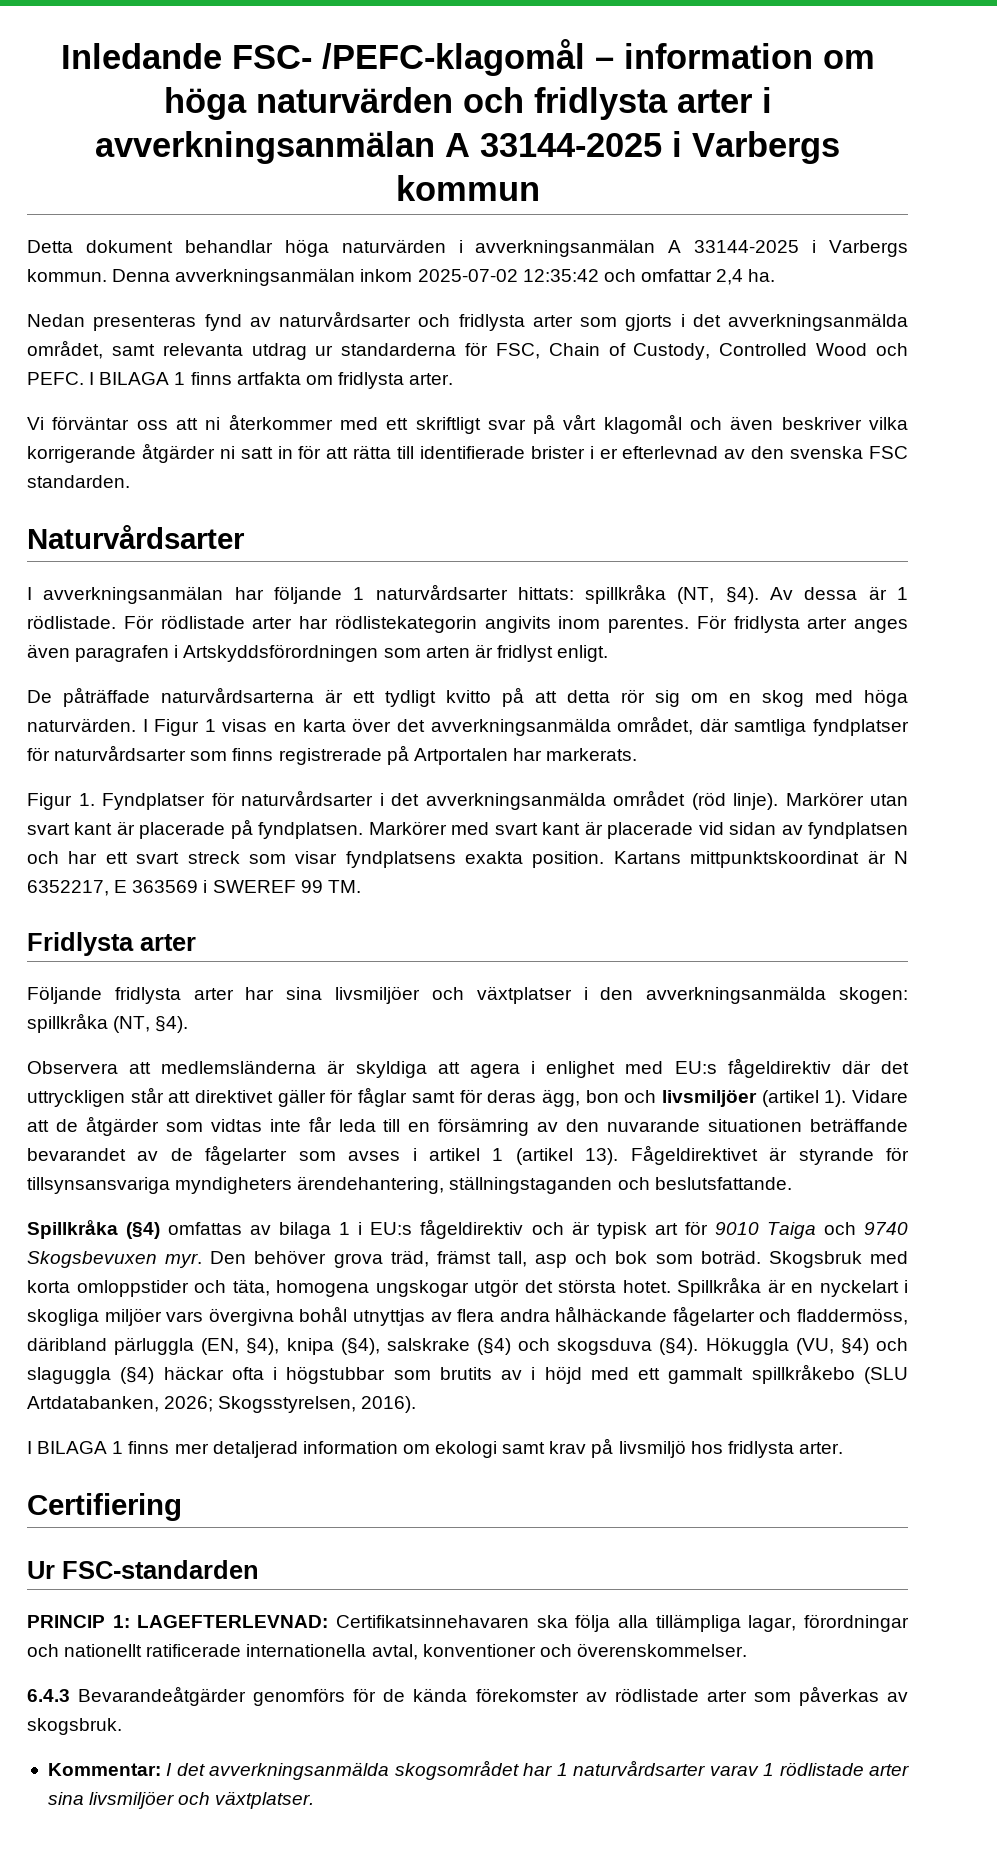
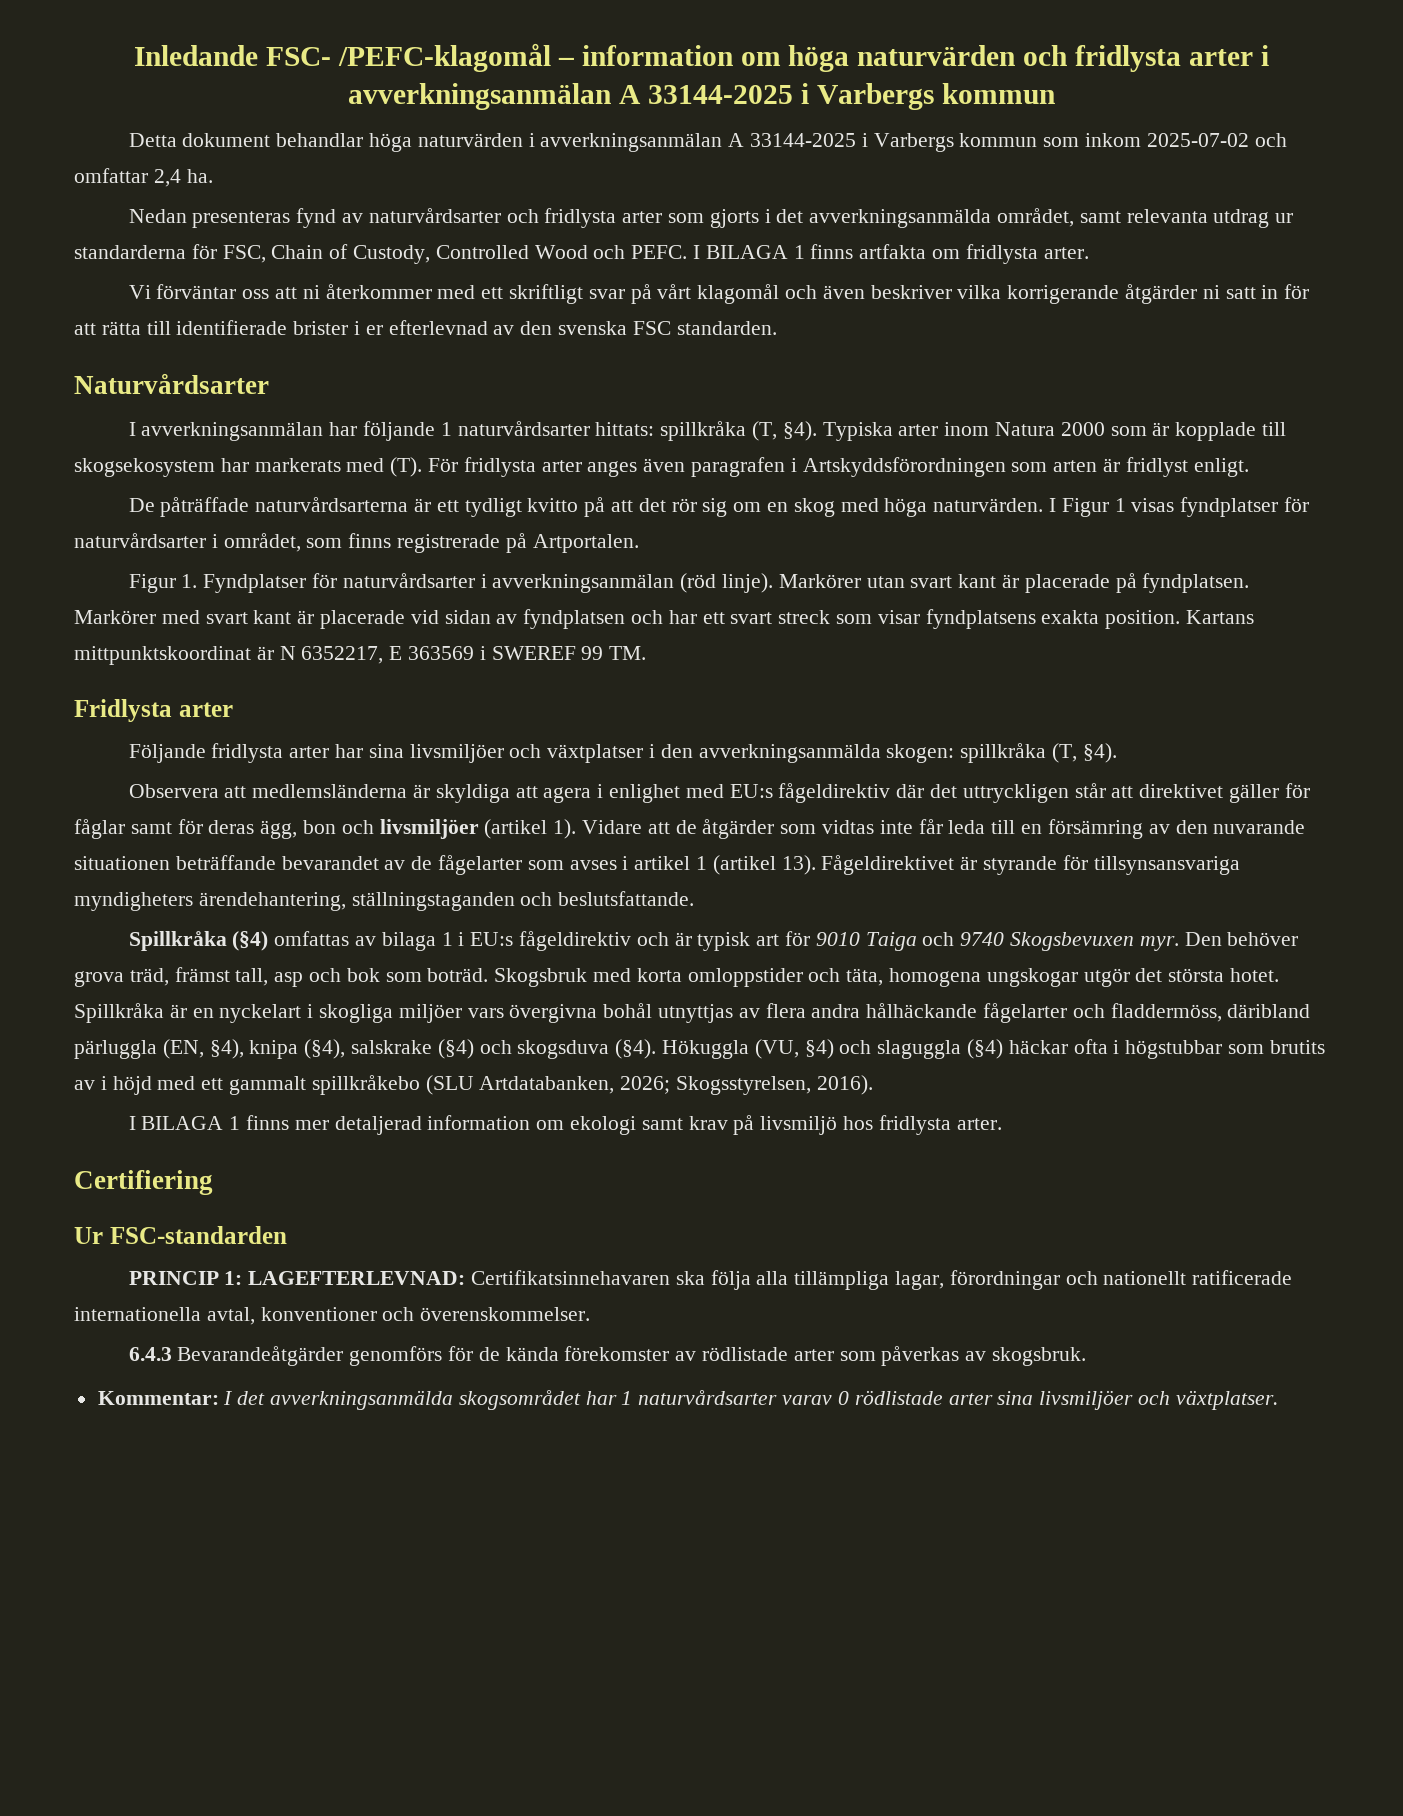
[27,268,356,286] kommun. Denna avverkningsanmälan -> [959,133,1080,147] kommun som
[522,269,599,282] 12:35:42 -> (1249, 140) none
[677,586,908,604] [27,615,689,633] (NT, §4). Av dessa är 1 rödlistade. För rödlistade arter har rödlistekategorin angivits inom parentes. -> [751,421,1287,441] [74,457,423,477] (T, §4). Typiska arter inom Natura 2000 som är kopplade till skogsekosystem har markerats med (T).
[567,690,610,703] detta -> [638,498,666,512] det
[274,716,807,736] en karta över det avverkningsanmälda området, där samtliga -> (1175, 505) none
(187, 753) none -> [211,533,301,552] i området,
[413,748,638,765] Artportalen har markerats. -> [532,534,639,553] Artportalen.
[391,790,685,810] det avverkningsanmälda området -> [492,574,675,593] avverkningsanmälan
[113,1016,151,1033] (NT, -> [1051,743,1077,763] (T,
[763,1763,775,1776] 1 -> [837,1391,849,1405] 0

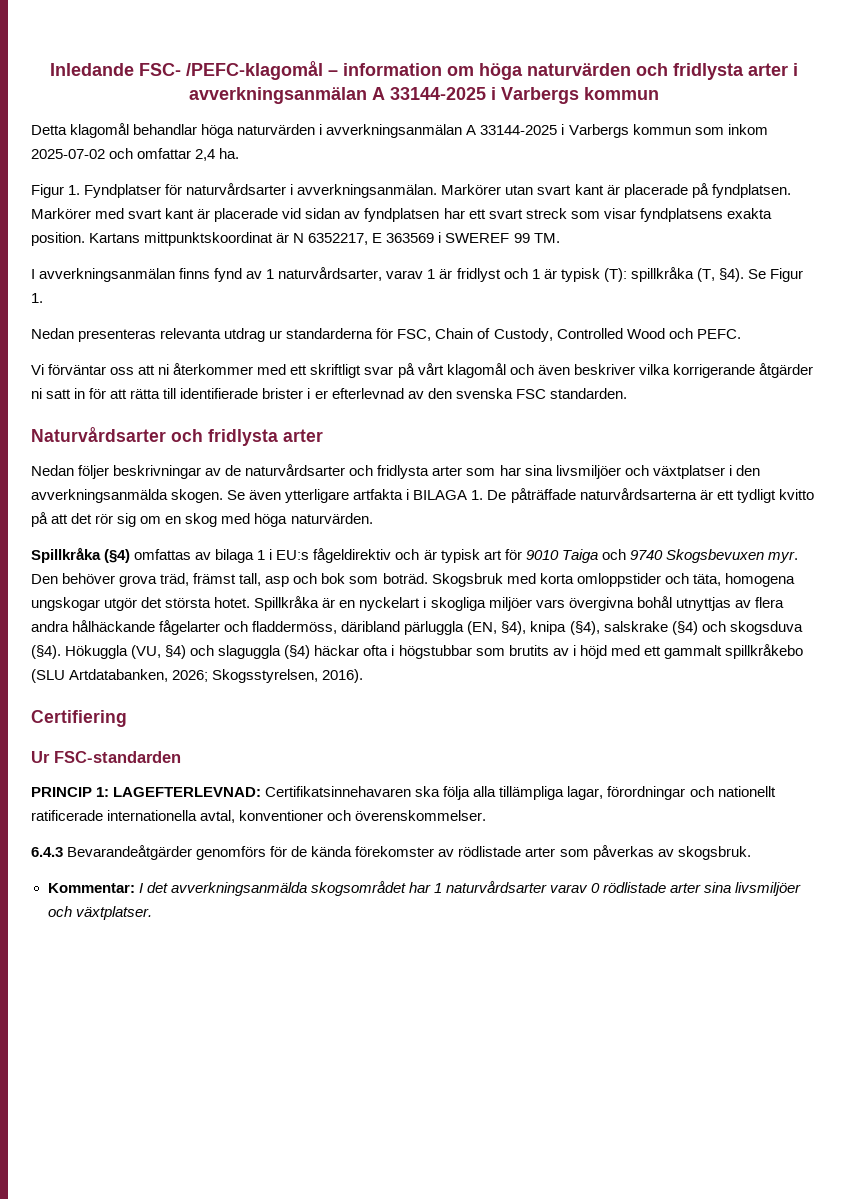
[182,133,271,147] dokument -> [70,123,130,138] klagomål
[128,208,1121,228] Nedan presenteras fynd av naturvårdsarter och fridlysta arter som gjorts i det avverkningsanmälda området, samt -> [31,183,791,198] [31,208,772,222] [31,232,560,246] [31,267,803,282] [31,293,43,303] [31,328,157,342] Figur 1. Fyndplatser för naturvårdsarter i avverkningsanmälan. Markörer utan svart kant är placerade på fyndplatsen. Markörer med svart kant är placerade vid sidan av fyndplatsen har ett svart streck som visar fyndplatsens exakta position. Kartans mittpunktskoordinat är N 6352217, E 363569 i SWEREF 99 TM. // I avverkningsanmälan finns fynd av 1 naturvårdsarter, varav 1 är fridlyst och 1 är typisk (T): spillkråka (T, §4). Se Figur 1. // Nedan presenteras
[693,244,1089,264] I BILAGA 1 finns artfakta om fridlysta arter. -> (741, 334) none
[128,421,1287,441] [74,457,1249,477] // I avverkningsanmälan har följande 1 naturvårdsarter hittats: spillkråka (T, §4). Typiska arter inom Natura 2000 som är kopplade till skogsekosystem har markerats med (T). För fridlysta arter anges även paragrafen i Artskyddsförordningen som arten är fridlyst enligt. // -> [171,429,323,446] [31,464,760,479] [31,489,484,503] och fridlysta arter // Nedan följer beskrivningar av de naturvårdsarter och fridlysta arter som har sina livsmiljöer och växtplatser i den avverkningsanmälda skogen. Se även ytterligare artfakta i BILAGA 1.
[1049,497,1310,517] [74,533,639,553] [128,573,1250,593] [74,609,1255,629] [74,646,647,665] [74,699,233,722] [128,743,1117,763] [128,783,1310,803] [74,819,1306,839] [74,855,1240,875] [74,891,695,911] I Figur 1 visas fyndplatser för naturvårdsarter i området, som finns registrerade på Artportalen. // Figur 1. Fyndplatser för naturvårdsarter i avverkningsanmälan (röd linje). Markörer utan svart kant är placerade på fyndplatsen. Markörer med svart kant är placerade vid sidan av fyndplatsen och har ett svart streck som visar fyndplatsens exakta position. Kartans mittpunktskoordinat är N 6352217, E 363569 i SWEREF 99 TM. // Fridlysta arter // Följande fridlysta arter har sina livsmiljöer och växtplatser i den avverkningsanmälda skogen: spillkråka (T, §4). // Observera att medlemsländerna är skyldiga att agera i enlighet med EU:s fågeldirektiv där det uttryckligen står att direktivet gäller för fåglar samt för deras ägg, bon och livsmiljöer (artikel 1). Vidare att de åtgärder som vidtas inte får leda till en försämring av den nuvarande situationen beträffande bevarandet av de fågelarter som avses i artikel 1 (artikel 13). Fågeldirektivet är styrande för tillsynsansvariga myndigheters ärendehantering, ställningstaganden och beslutsfattande. -> (373, 518) none
[128,1115,1002,1135] // I BILAGA 1 finns mer detaljerad information om ekologi samt krav på livsmiljö hos fridlysta arter. -> (364, 676) none

